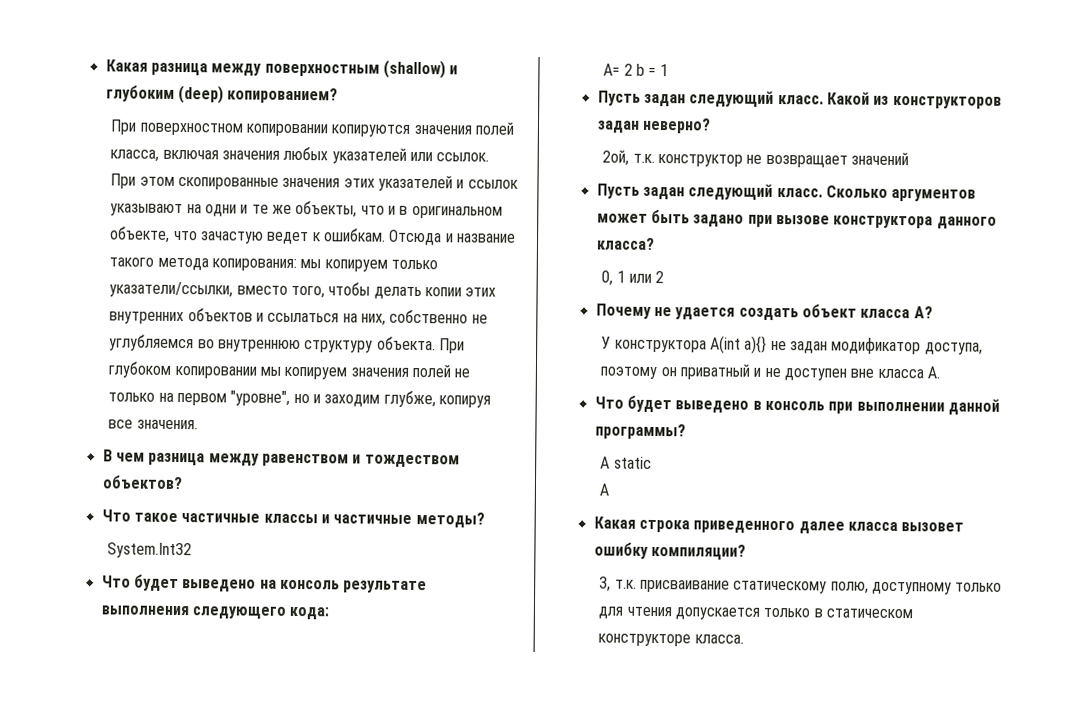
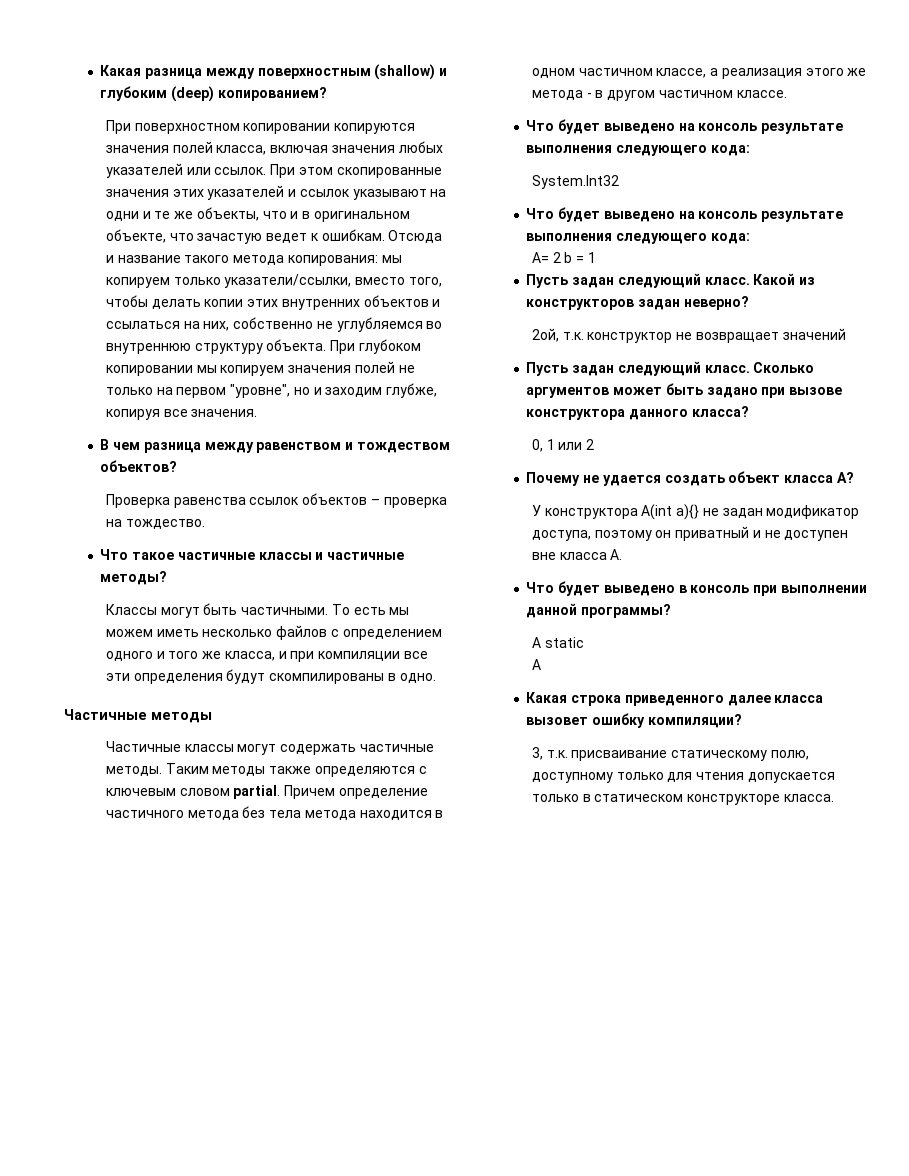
(183, 482) none -> [105,493,447,508] [105,519,205,529] // Проверка равенства ссылок объектов – проверка на тождество.
(485, 520) none -> [105,603,410,618] [105,625,442,640] [105,651,429,662] [105,669,436,684] [64,709,212,723] [105,741,434,755] [105,763,427,777] [105,785,428,799] [105,806,444,820] [531,68,867,79] [531,90,787,101] [526,119,844,134] [526,145,750,156] // Классы могут быть частичными. То есть мы можем иметь несколько файлов с определением одного и того же класса, и при компиляции все эти определения будут скомпилированы в одно. // Частичные методы // Частичные классы могут содержать частичные методы. Таким методы также определяются с ключевым словом partial. Причем определение частичного метода без тела метода находится в одном частичном классе, а реализация этого же метода - в другом частичном классе. // Что будет выведено на консоль результате выполнения следующего кода:

